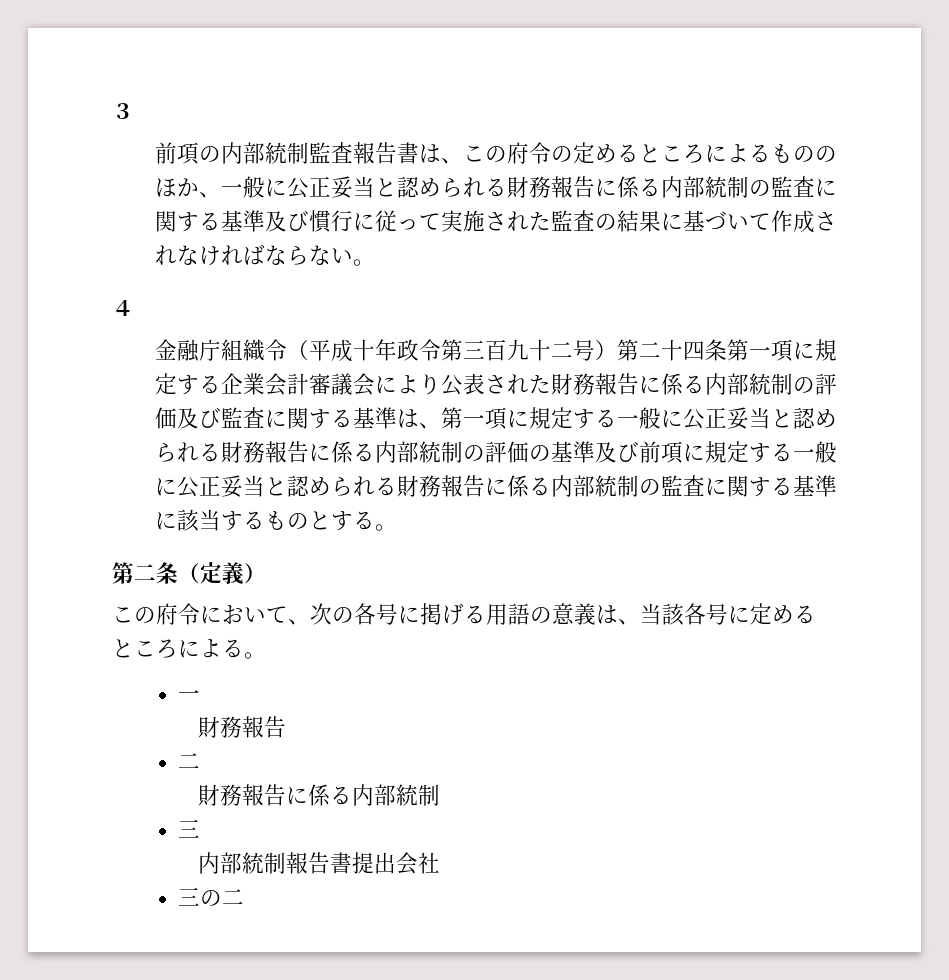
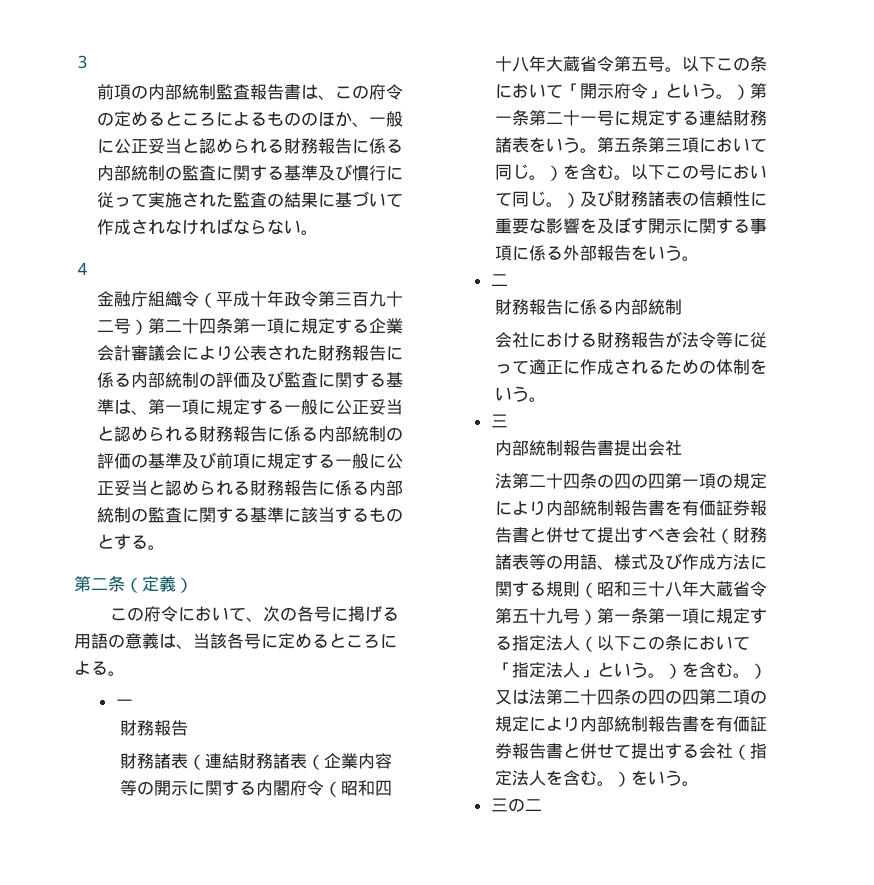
(286, 727) none -> [119,753,392,770] [119,780,392,797] [494,55,767,72] [494,83,767,100] [494,110,767,126] [494,137,767,153] [494,164,767,181] [494,190,767,208] [494,217,767,234] [494,245,699,261] // 財務諸表（連結財務諸表（企業内容等の開示に関する内閣府令（昭和四十八年大蔵省令第五号。以下この条において「開示府令」という。）第一条第二十一号に規定する連結財務諸表をいう。第五条第三項において同じ。）を含む。以下この号において同じ。）及び財務諸表の信頼性に重要な影響を及ぼす開示に関する事項に係る外部報告をいう。
(440, 795) none -> [494,331,767,348] [494,359,767,375] [494,386,546,402] // 会社における財務報告が法令等に従って適正に作成されるための体制をいう。
(440, 863) none -> [494,473,767,489] [494,500,767,516] [494,527,767,544] [494,553,767,570] [494,580,767,598] [494,608,767,625] [494,635,750,652] [494,662,767,679] [494,689,767,705] [494,716,767,732] [494,743,767,760] [494,770,699,787] // 法第二十四条の四の四第一項の規定により内部統制報告書を有価証券報告書と併せて提出すべき会社（財務諸表等の用語、様式及び作成方法に関する規則（昭和三十八年大蔵省令第五十九号）第一条第一項に規定する指定法人（以下この条において「指定法人」という。）を含む。）又は法第二十四条の四の四第二項の規定により内部統制報告書を有価証券報告書と併せて提出する会社（指定法人を含む。）をいう。

